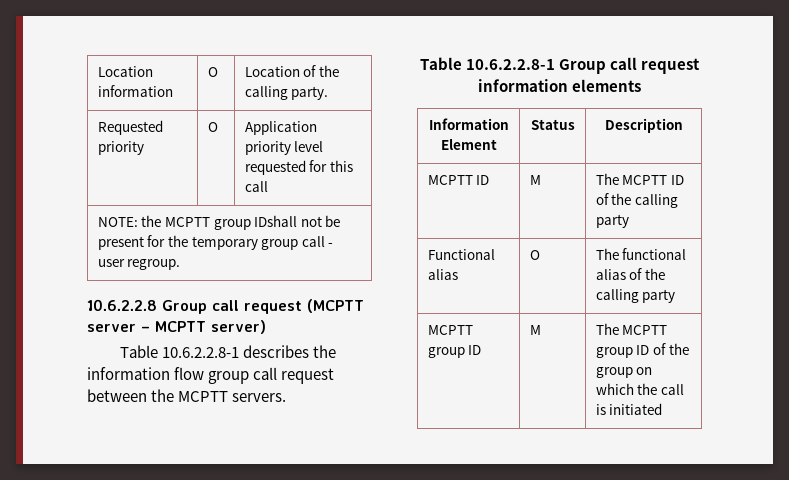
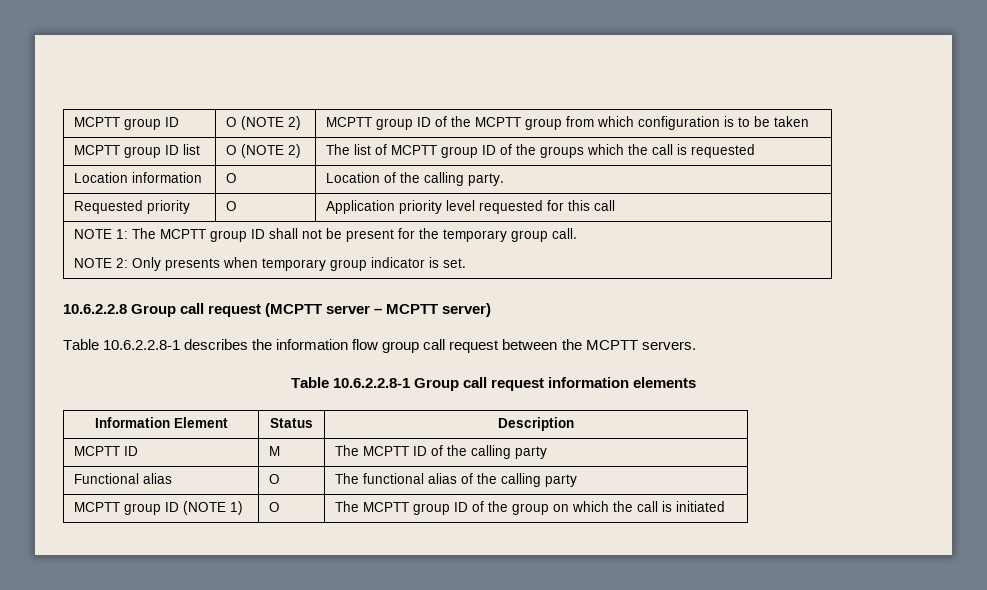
(97, 71) none -> [74,117,180,130] [226,116,302,130] [326,116,810,130] [74,144,201,158] [226,144,302,158] [326,144,756,158] MCPTT group ID | O (NOTE 2) | MCPTT group ID of the MCPTT group from which configuration is to be taken // MCPTT group ID list | O (NOTE 2) | The list of MCPTT group ID of the groups which the call is requested //
[97,215,298,230] NOTE: the MCPTT group IDshall -> [74,228,299,242] NOTE 1: The MCPTT group ID shall
[301,236,334,247] [97,259,181,270] call - user regroup. -> [552,228,578,239] [74,257,467,271] call. // NOTE 2: Only presents when temporary group indicator is set.
[529,325,541,335] | M -> [183,501,244,515] [269,502,281,512] (NOTE 1) | O

